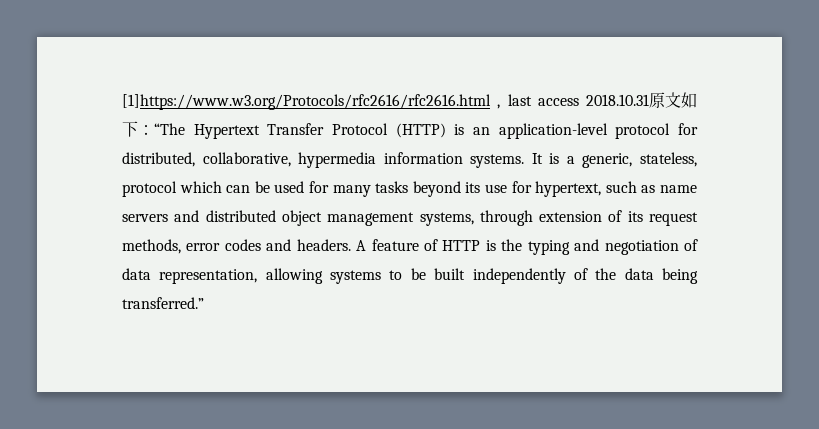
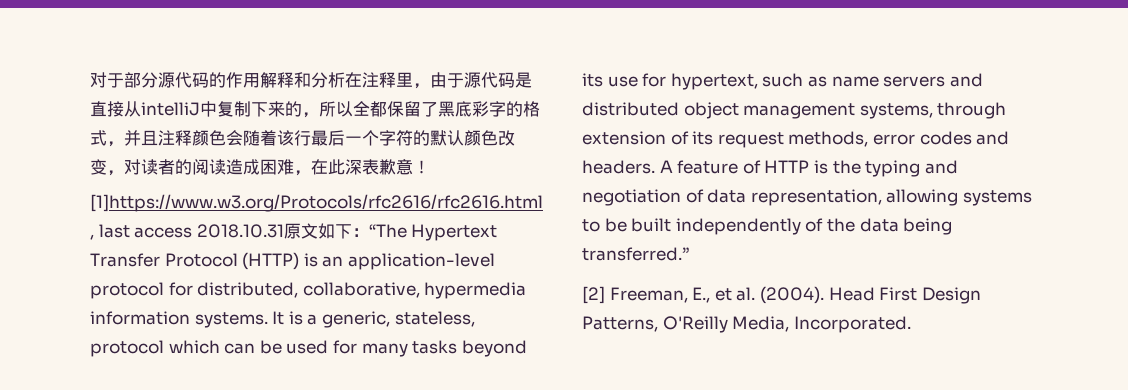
(122, 102) none -> [90,72,532,89] [90,101,540,118] [90,130,515,147] [90,159,430,176] 对于部分源代码的作用解释和分析在注释里，由于源代码是直接从intelliJ中复制下来的，所以全都保留了黑底彩字的格式，并且注释颜色会随着该行最后一个字符的默认颜色改变，对读者的阅读造成困难，在此深表歉意！ //
(204, 303) none -> [582,286,981,304] [582,316,911,333] // [2] Freeman, E., et al. (2004). Head First Design Patterns, O'Reilly Media, Incorporated.

